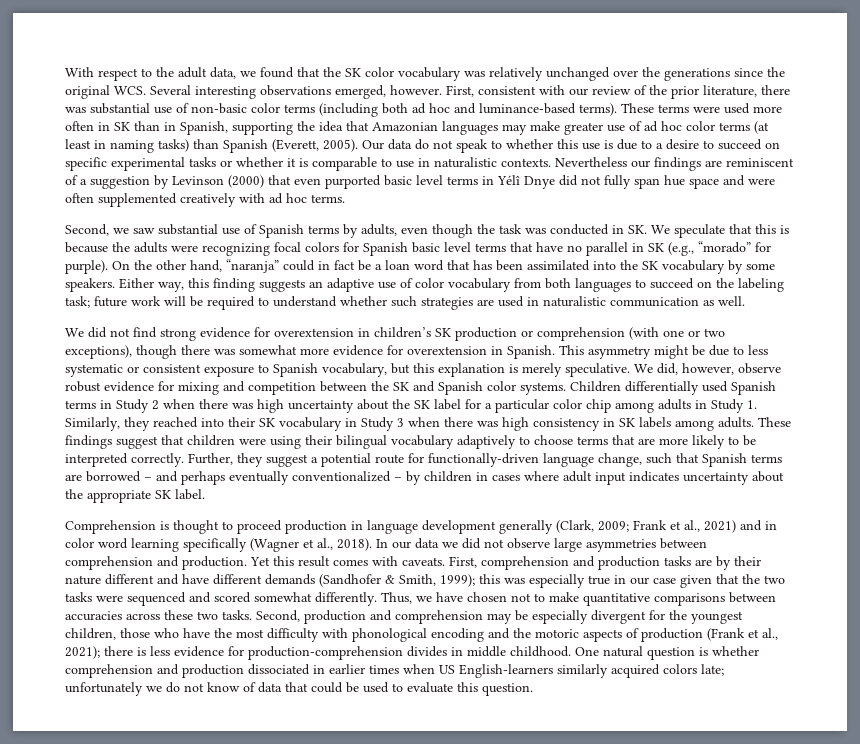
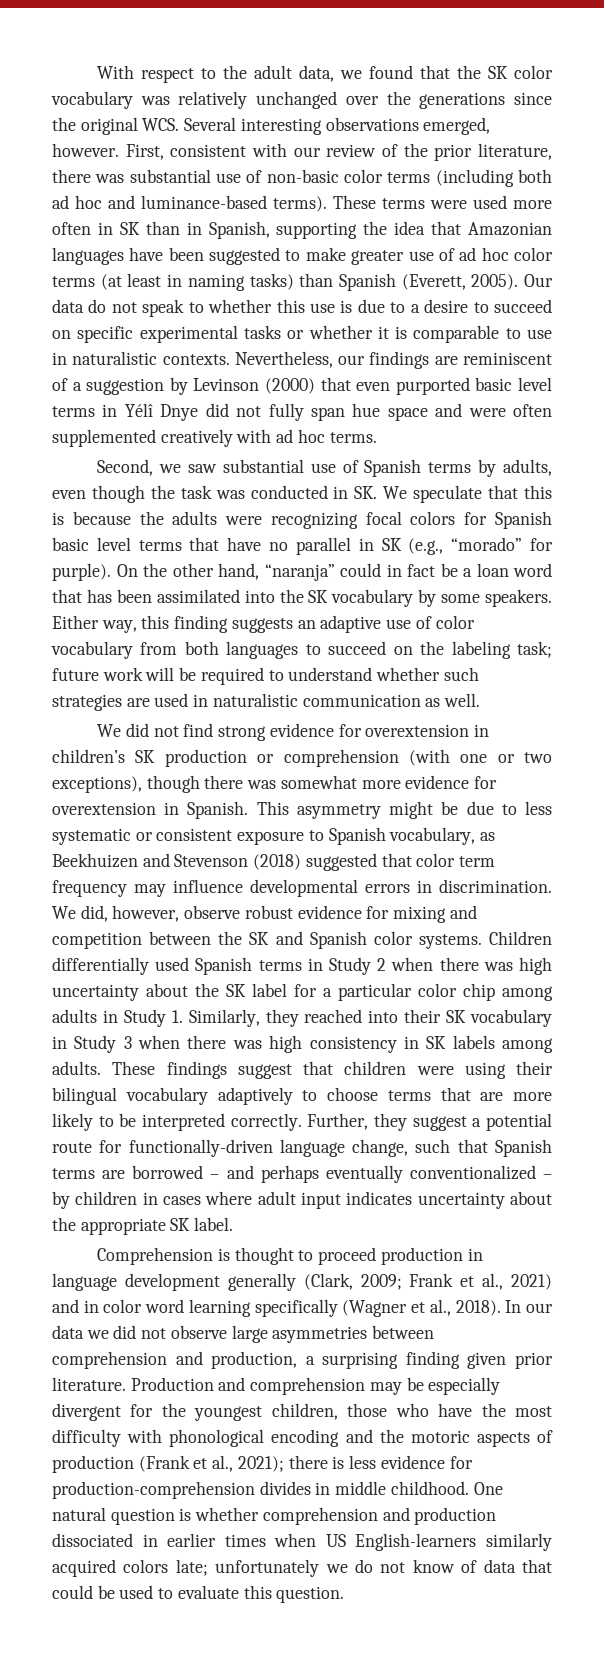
[502,124,527,135] may -> [129,247,301,265] have been suggested to
[555,157,627,167] Nevertheless -> [234,351,333,368] Nevertheless,
[391,363,630,377] but this explanation is merely speculative. -> [480,832,496,841] [52,853,496,871] [52,879,552,897] as Beekhuizen and Stevenson (2018) suggested that color term frequency may influence developmental errors in discrimination.
[182,556,761,570] [65,574,785,588] [65,592,776,606] [65,610,366,624] production. Yet this result comes with caveats. First, comprehension and production tasks are by their nature different and have different demands (Sandhofer & Smith, 1999); this was especially true in our case given that the two tasks were sequenced and scored somewhat differently. Thus, we have chosen not to make quantitative comparisons between accuracies across these two tasks. Second, production -> [211,1351,553,1369] [52,1377,214,1391] production, a surprising finding given prior literature. Production

